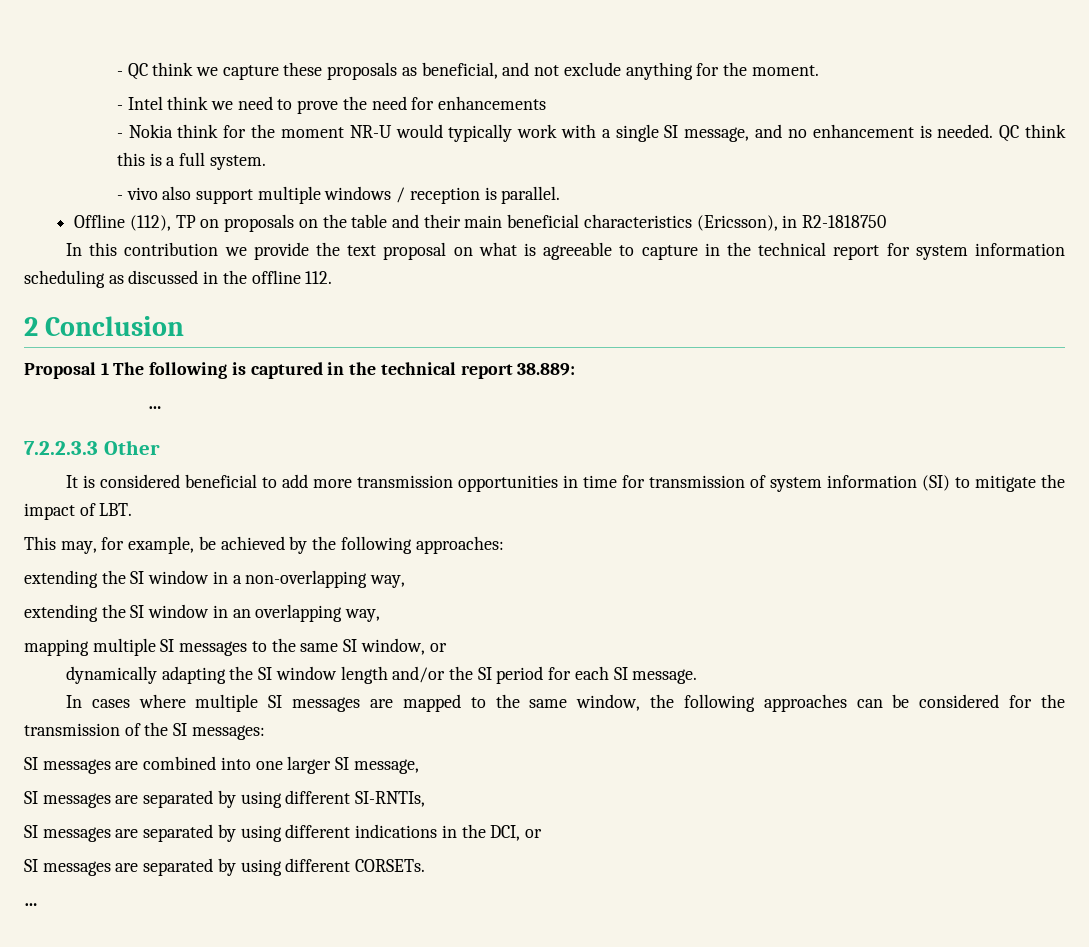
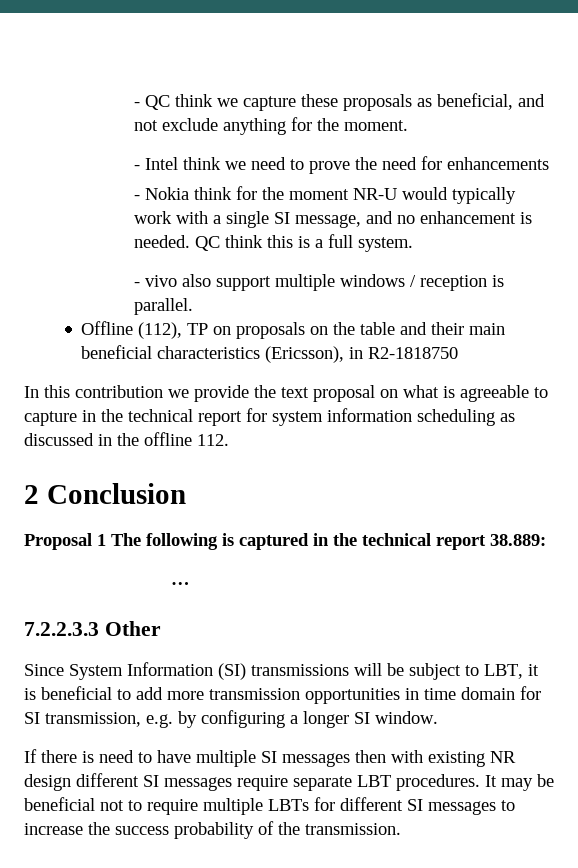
[65,474,180,488] It is considered -> [24,662,539,680] [24,688,36,700] Since System Information (SI) transmissions will be subject to LBT, it is
[621,474,1065,492] [24,503,133,520] [24,536,504,554] [24,570,406,588] [24,604,381,622] [24,638,447,656] [65,666,698,684] [65,694,1066,712] [24,722,265,740] [24,756,419,774] [24,790,426,808] [24,824,542,842] [24,858,426,876] [24,903,38,906] for transmission of system information (SI) to mitigate the impact of LBT. // This may, for example, be achieved by the following approaches: // extending the SI window in a non-overlapping way, // extending the SI window in an overlapping way, // mapping multiple SI messages to the same SI window, or // dynamically adapting the SI window length and/or the SI period for each SI message. // In cases where multiple SI messages are mapped to the same window, the following approaches can be considered for the transmission of the SI messages: // SI messages are combined into one larger SI message, // SI messages are separated by using different SI-RNTIs, // SI messages are separated by using different indications in the DCI, or // SI messages are separated by using different CORSETs. // … -> [461,686,541,700] [24,710,438,728] [24,749,516,767] [24,773,554,791] [24,797,515,815] [24,821,401,839] domain for SI transmission, e.g. by configuring a longer SI window. // If there is need to have multiple SI messages then with existing NR design different SI messages require separate LBT procedures. It may be beneficial not to require multiple LBTs for different SI messages to increase the success probability of the transmission.

